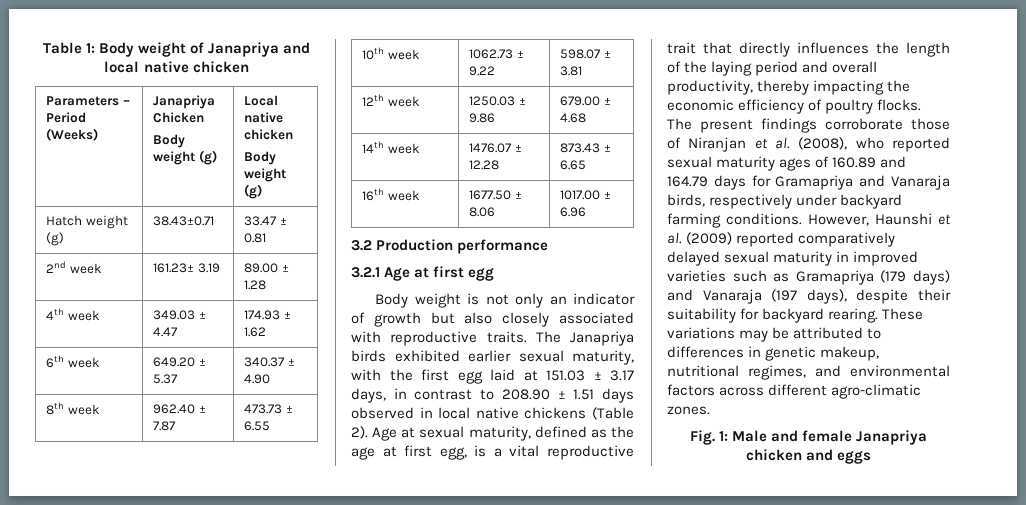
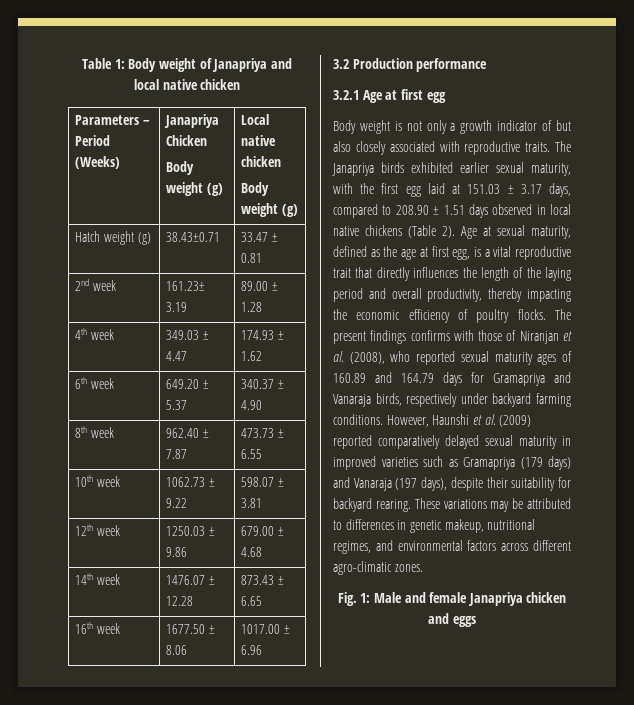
[549,296,567,305] an -> [450,120,493,134] a growth
[373,312,421,327] growth -> (553, 125) none
[393,388,473,400] in contrast -> [333,204,378,218] compared
[825,118,903,130] corroborate -> [410,330,474,341] confirms with

